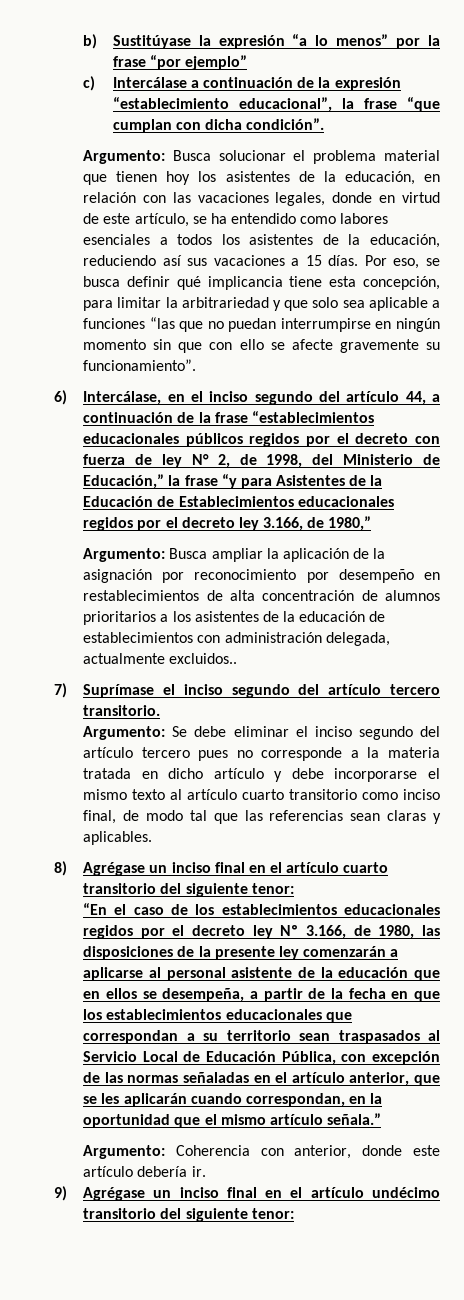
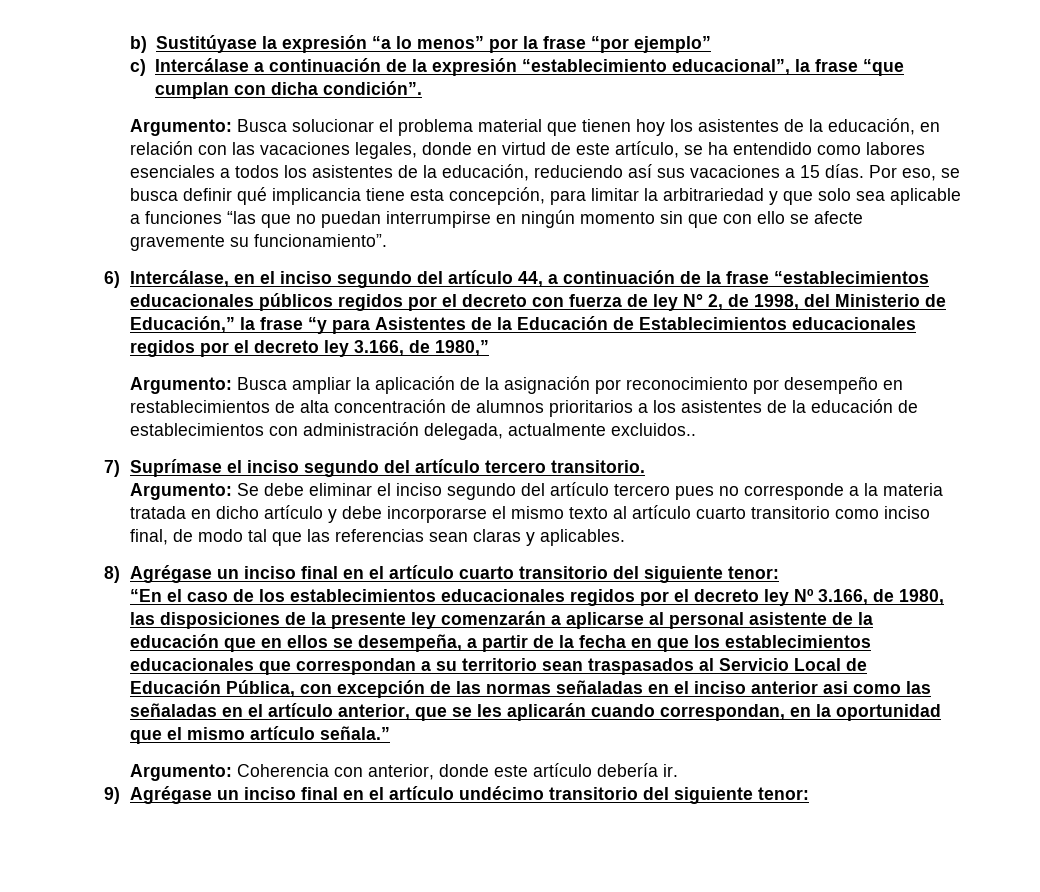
(288, 1077) none -> [693,681,931,694] [129,703,263,717] inciso anterior asi como las señaladas en el

